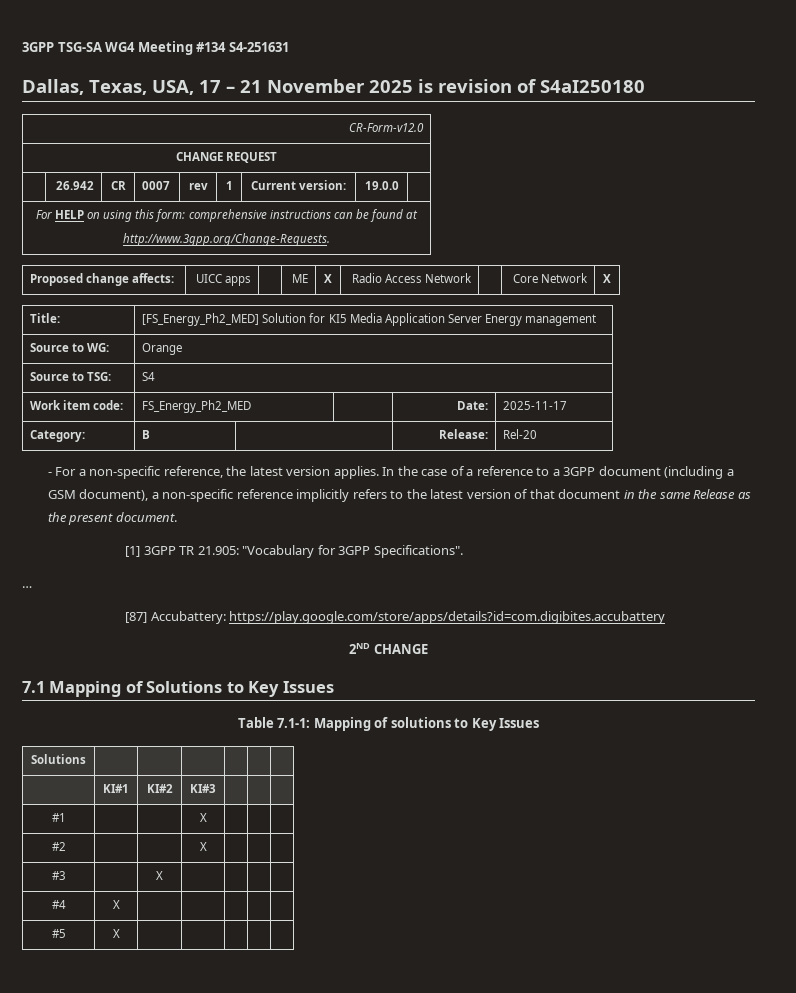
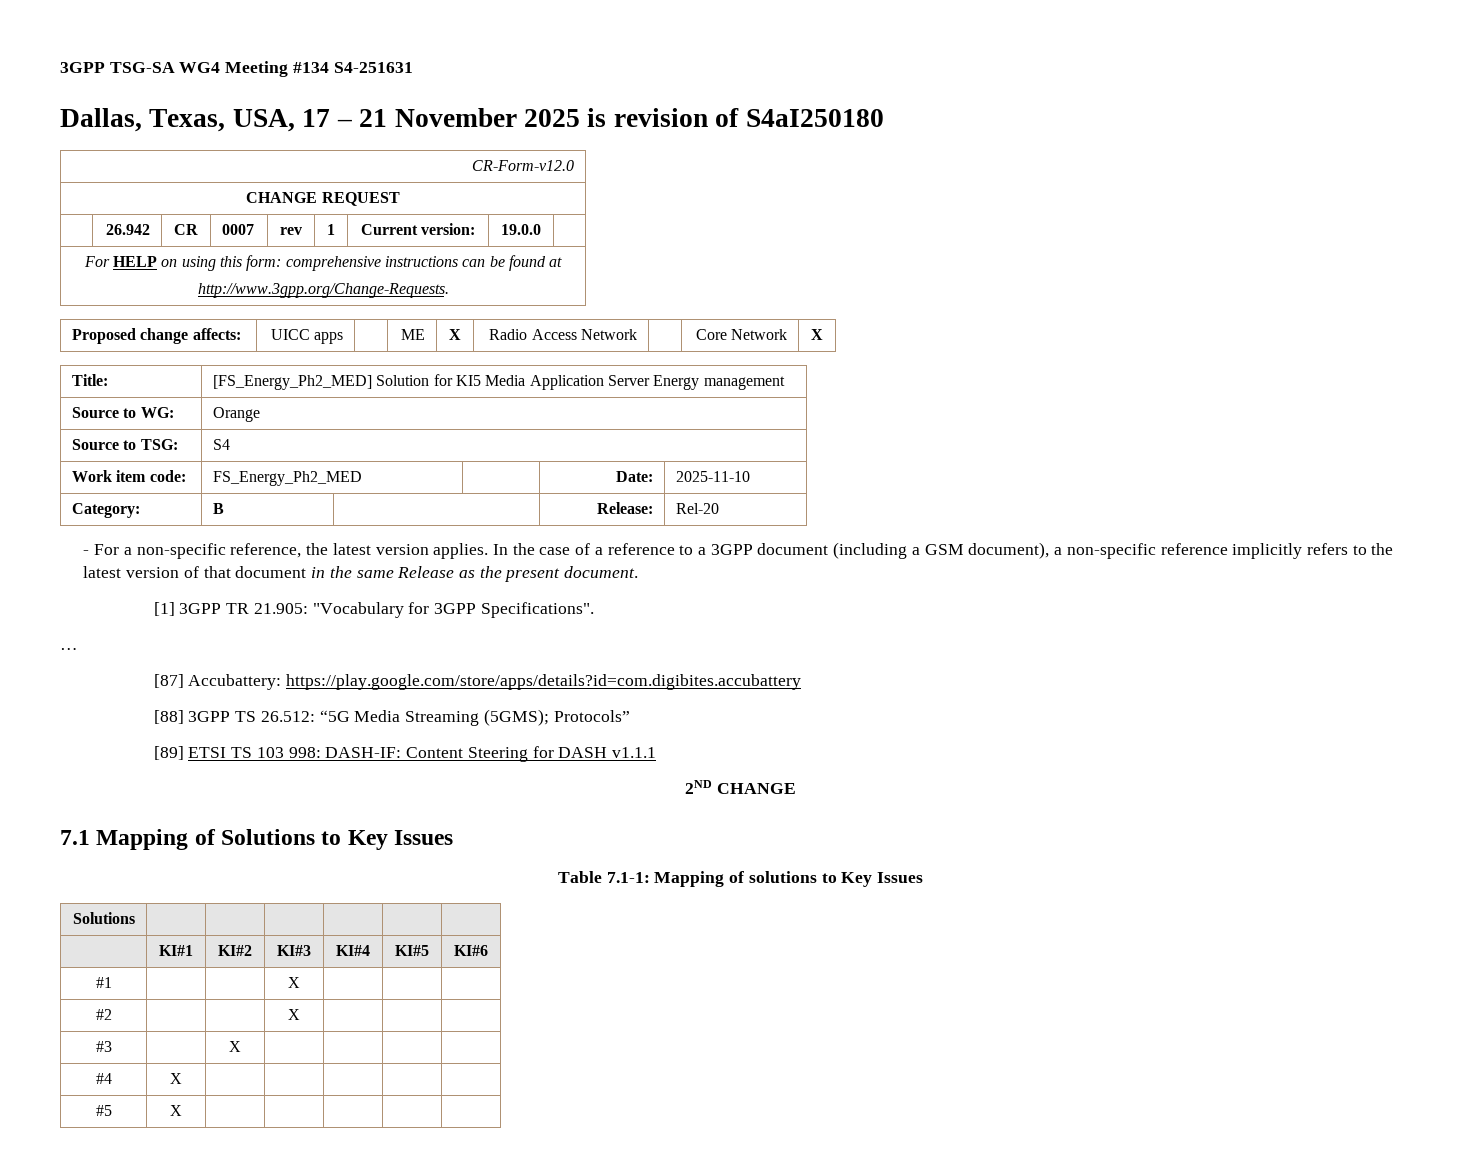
[503,401,568,410] 2025-11-17 -> [675,471,750,482] 2025-11-10
(666, 617) none -> [153,709,630,726] [153,746,657,762] // [88] 3GPP TS 26.512: “5G Media Streaming (5GMS); Protocols” // [89] ETSI TS 103 998: DASH-IF: Content Steering for DASH v1.1.1
(216, 788) | | -> [336,945,370,956] [395,945,429,956] [454,945,488,956] KI#4 | KI#5 | KI#6

